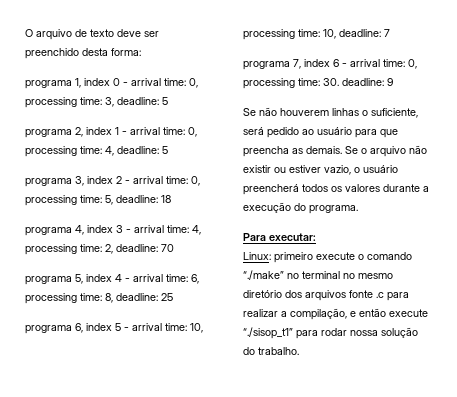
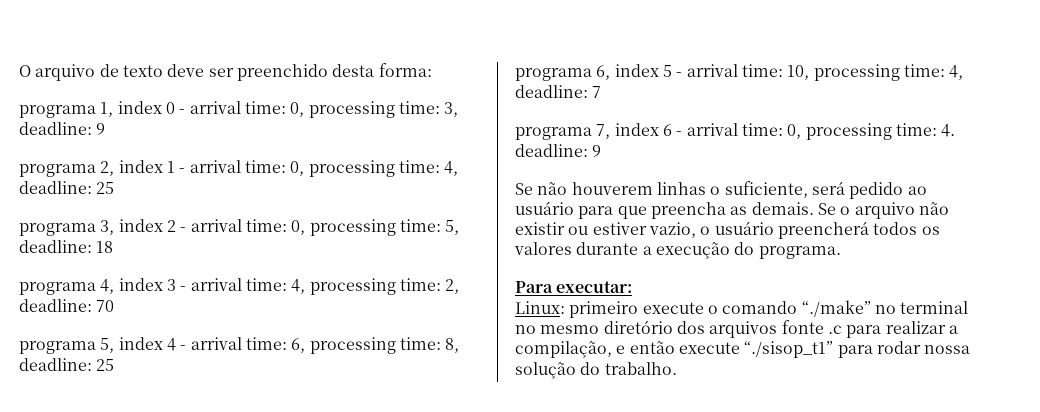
[162,97,168,105] 5 -> [96,123,106,135] 9
[162,146,168,154] 5 -> [96,182,115,194] 25
[323,29,336,39] 10, -> [949,65,964,80] 4,
[323,78,339,86] 30. -> [941,124,956,137] 4.

